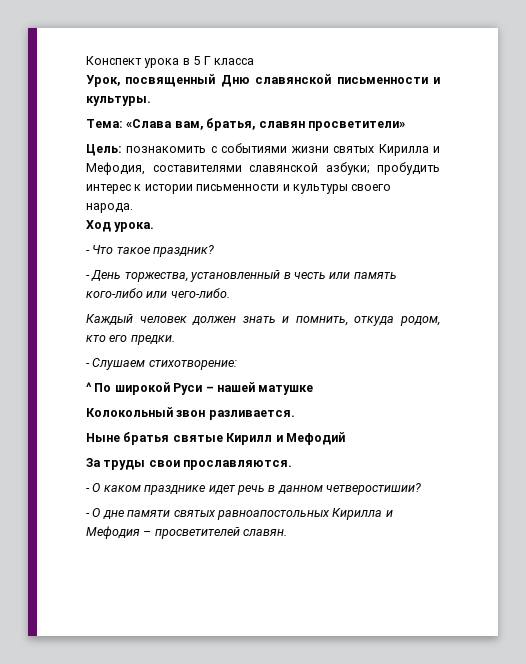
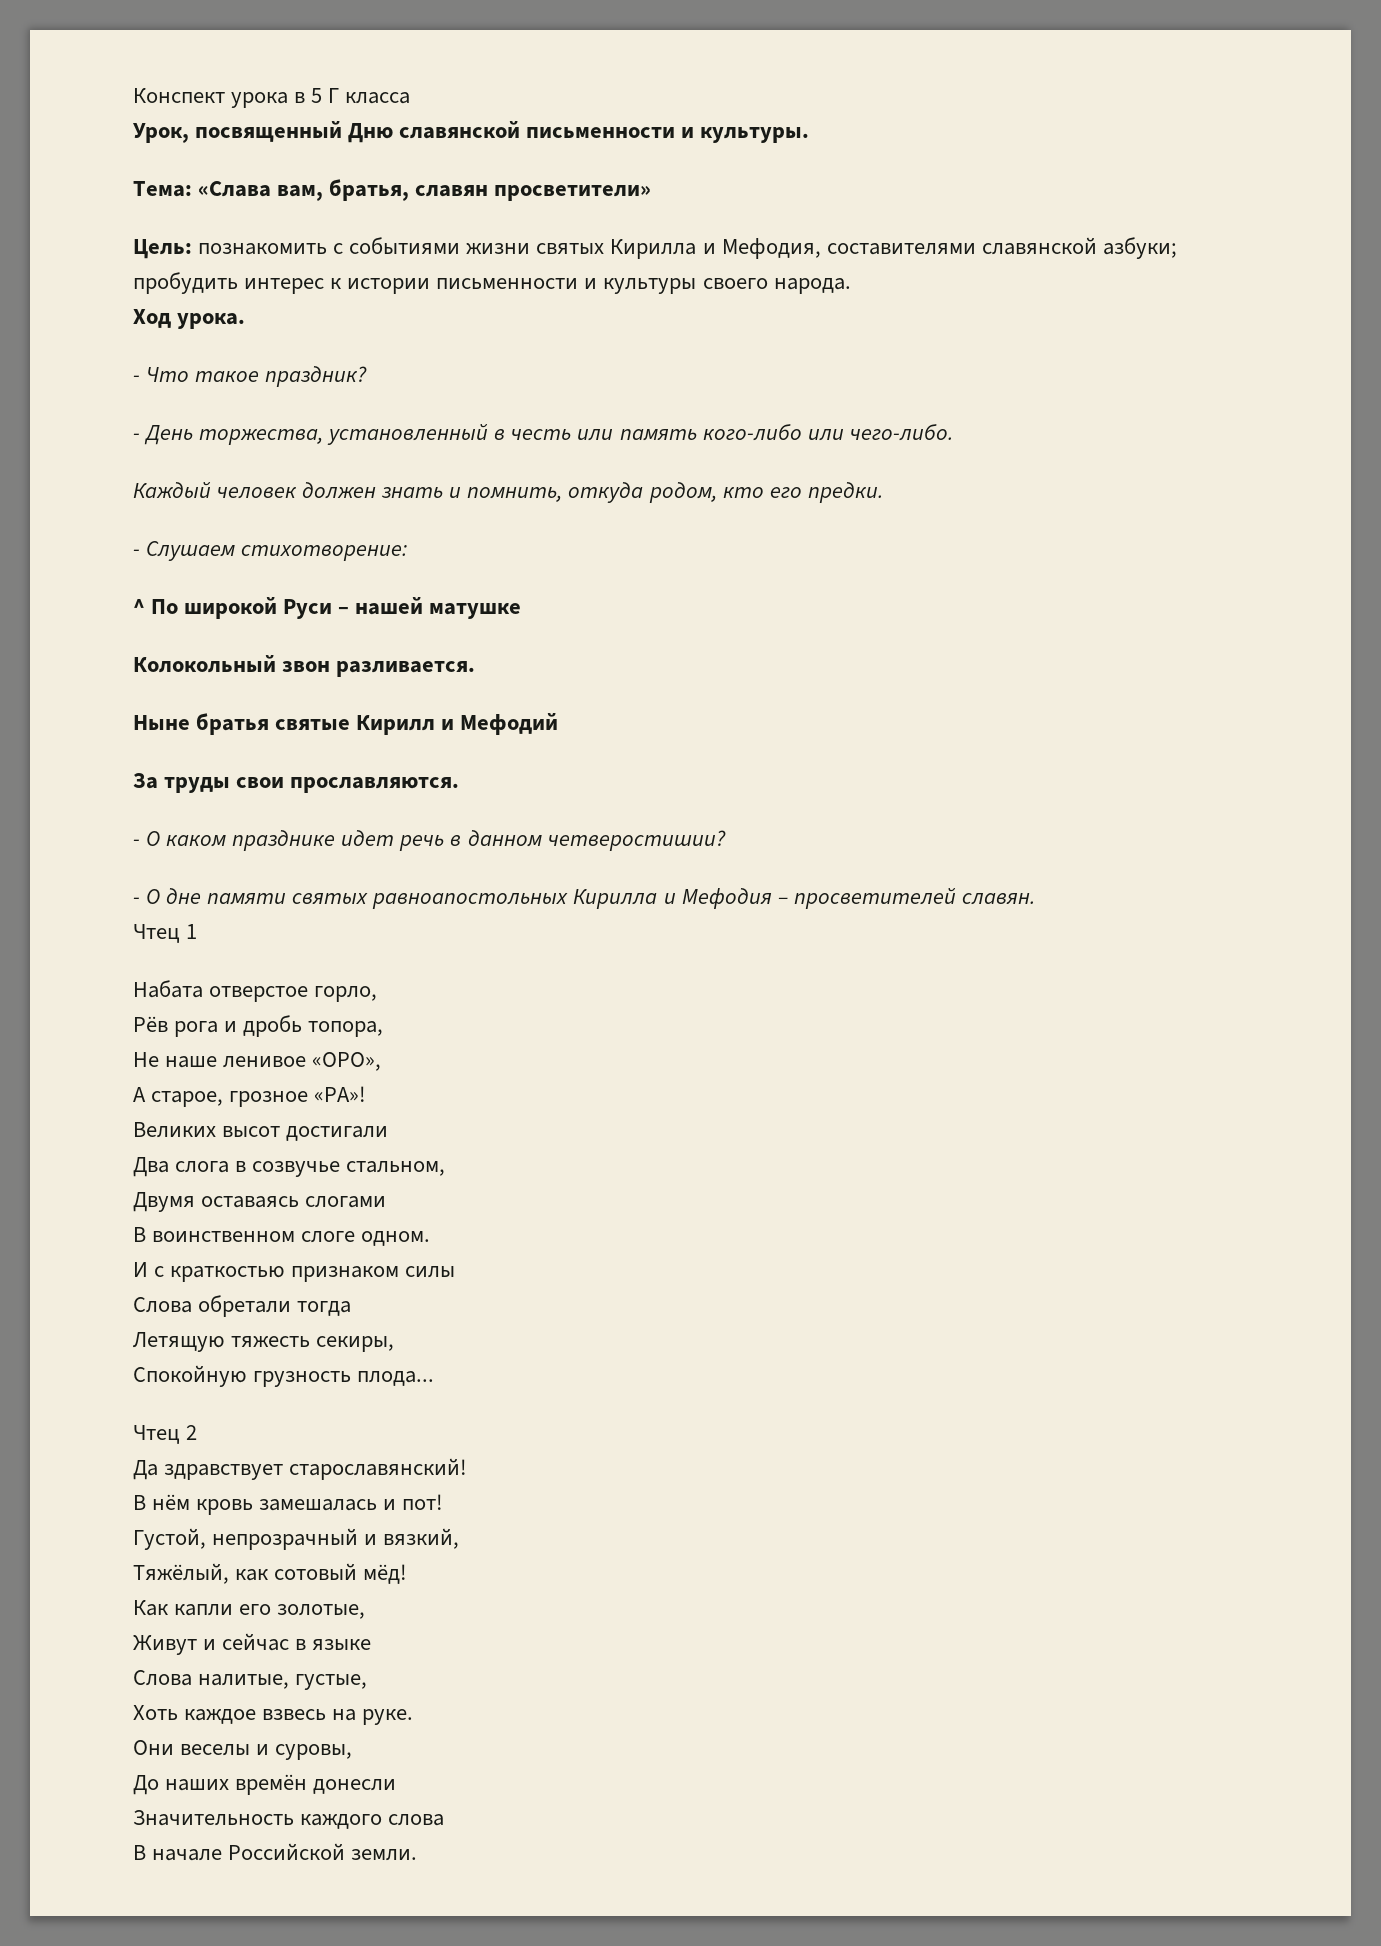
(288, 532) none -> [133,924,198,943] [133,980,378,1002] [133,1015,384,1037] [133,1052,382,1071] [133,1086,367,1107] [133,1122,389,1141] [133,1157,446,1177] [133,1192,387,1212] [133,1227,431,1246] [133,1262,456,1282] [133,1295,352,1317] [133,1332,395,1352] [133,1365,435,1387] [133,1425,198,1444] [133,1458,468,1480] [133,1494,444,1515] [133,1528,460,1550] [133,1563,408,1584] [133,1600,366,1619] [133,1633,372,1655] [133,1670,368,1690] [133,1705,414,1725] [133,1740,353,1760] [133,1774,397,1795] [133,1810,445,1829] [133,1843,418,1861] // Чтец 1 // Набата отверстое горло, // Рёв рога и дробь топора, // Не наше ленивое «ОРО», // А старое, грозное «РА»! // Великих высот достигали // Два слога в созвучье стальном, // Двумя оставаясь слогами // В воинственном слоге одном. // И с краткостью признаком силы // Слова обретали тогда // Летящую тяжесть секиры, // Спокойную грузность плода... // Чтец 2 // Да здравствует старославянский! // В нём кровь замешалась и пот! // Густой, непрозрачный и вязкий, // Тяжёлый, как сотовый мёд! // Как капли его золотые, // Живут и сейчас в языке // Слова налитые, густые, // Хоть каждое взвесь на руке. // Они веселы и суровы, // До наших времён донесли // Значительность каждого слова // В начале Российской земли.

